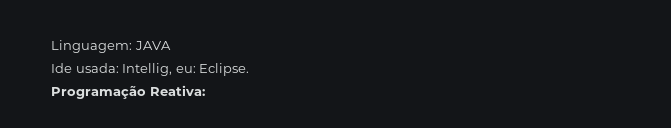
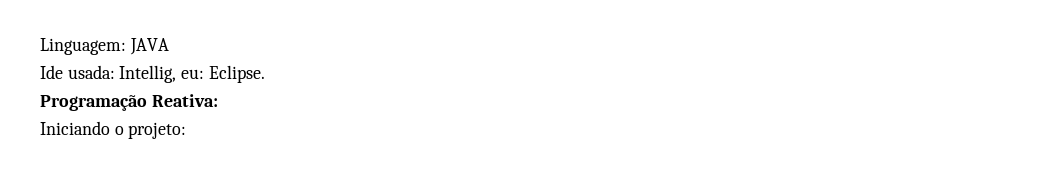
(205, 90) none -> [40,121,187,139] // Iniciando o projeto:

